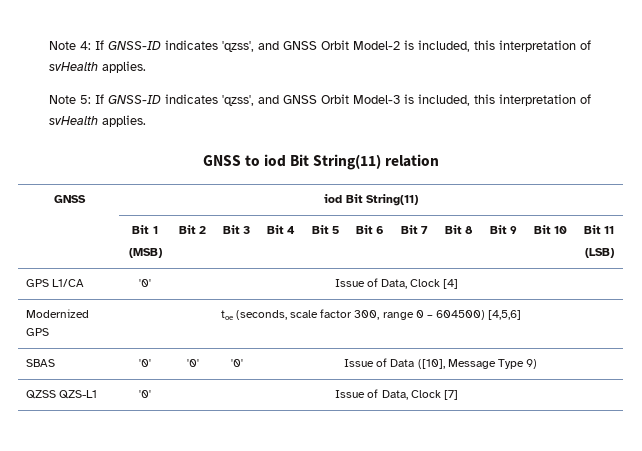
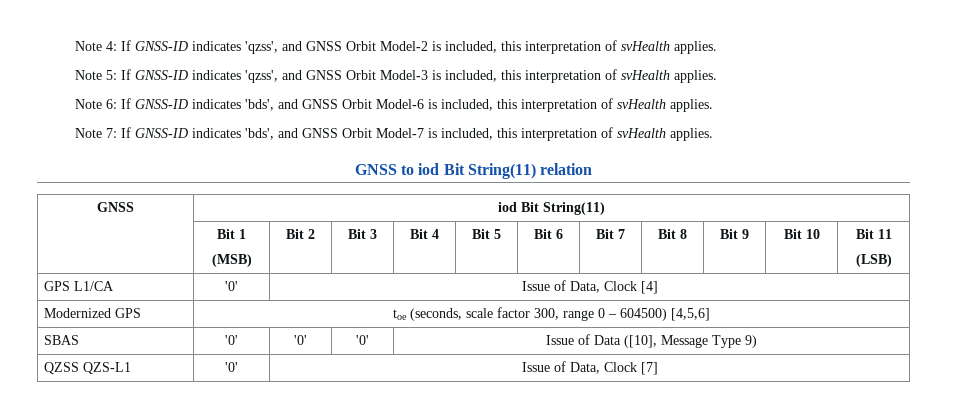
(147, 121) none -> [75,98,714,112] [75,127,714,141] // Note 6: If GNSS-ID indicates 'bds', and GNSS Orbit Model-6 is included, this interpretation of svHealth applies. // Note 7: If GNSS-ID indicates 'bds', and GNSS Orbit Model-7 is included, this interpretation of svHealth applies.

